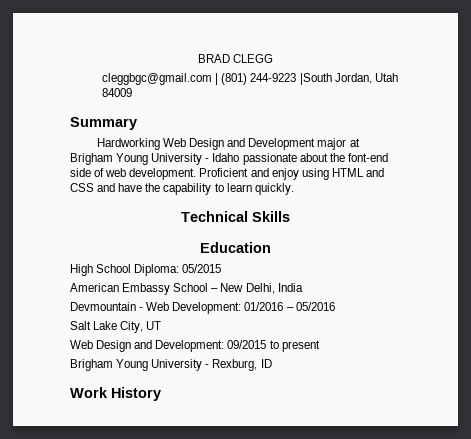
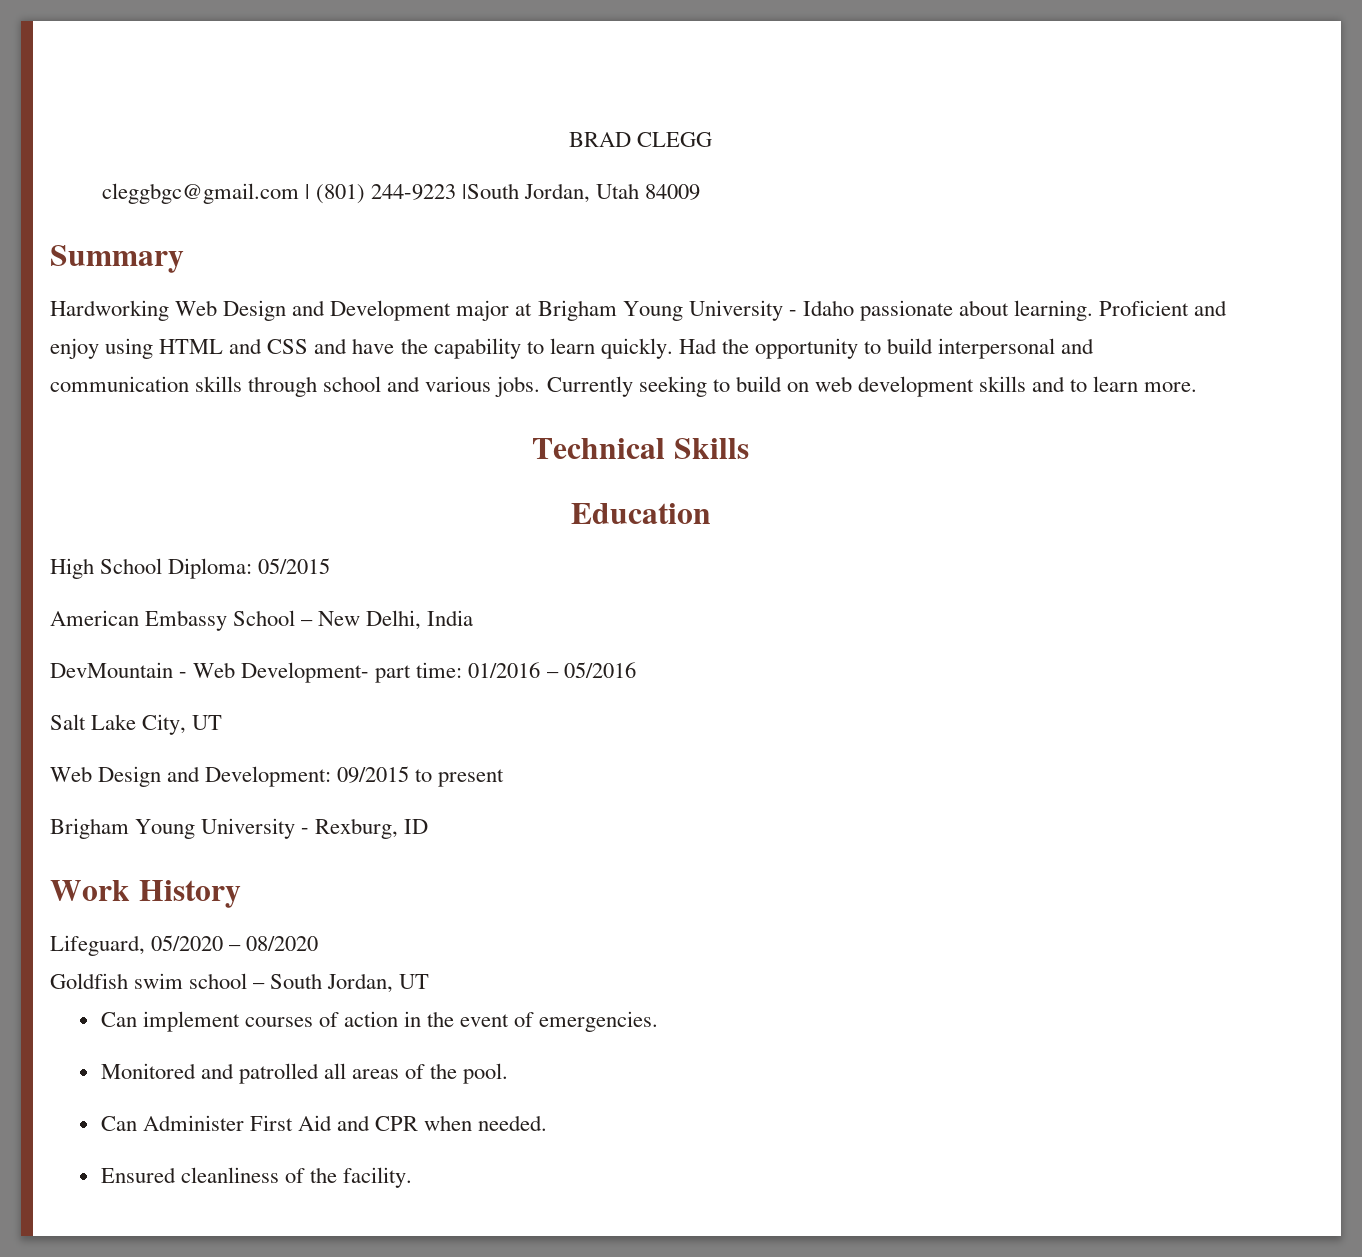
[329,153,388,162] [70,168,197,180] the font-end side of web development. -> [1014,300,1094,321] learning.
(294, 189) none -> [678,338,1095,359] [50,376,1198,397] Had the opportunity to build interpersonal and communication skills through school and various jobs. Currently seeking to build on web development skills and to learn more.
[70,302,136,311] Devmountain -> [50,662,173,678] DevMountain
[172,302,242,314] Development: -> [241,662,463,683] Development- part time:
(161, 394) none -> [50,935,319,956] [50,973,430,993] [100,1011,659,1032] [100,1063,509,1084] [100,1115,548,1131] [100,1167,412,1188] // Lifeguard, 05/2020 – 08/2020 // Goldfish swim school – South Jordan, UT // Can implement courses of action in the event of emergencies. // Monitored and patrolled all areas of the pool. // Can Administer First Aid and CPR when needed. // Ensured cleanliness of the facility.

